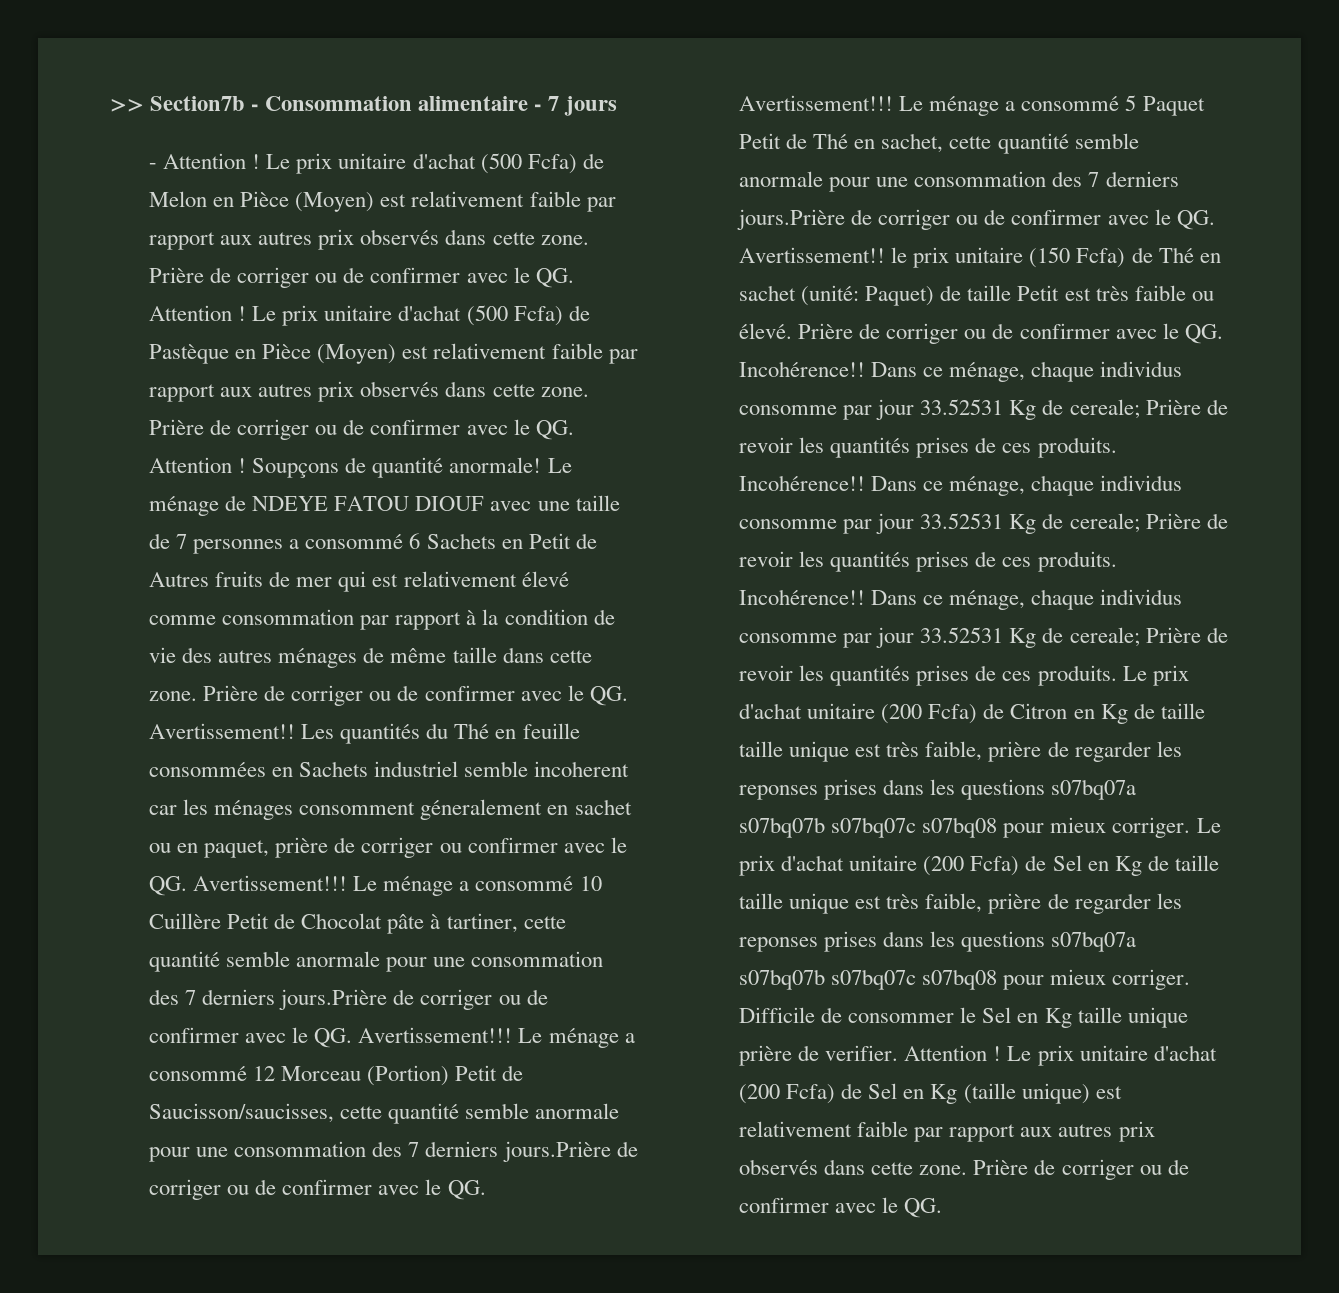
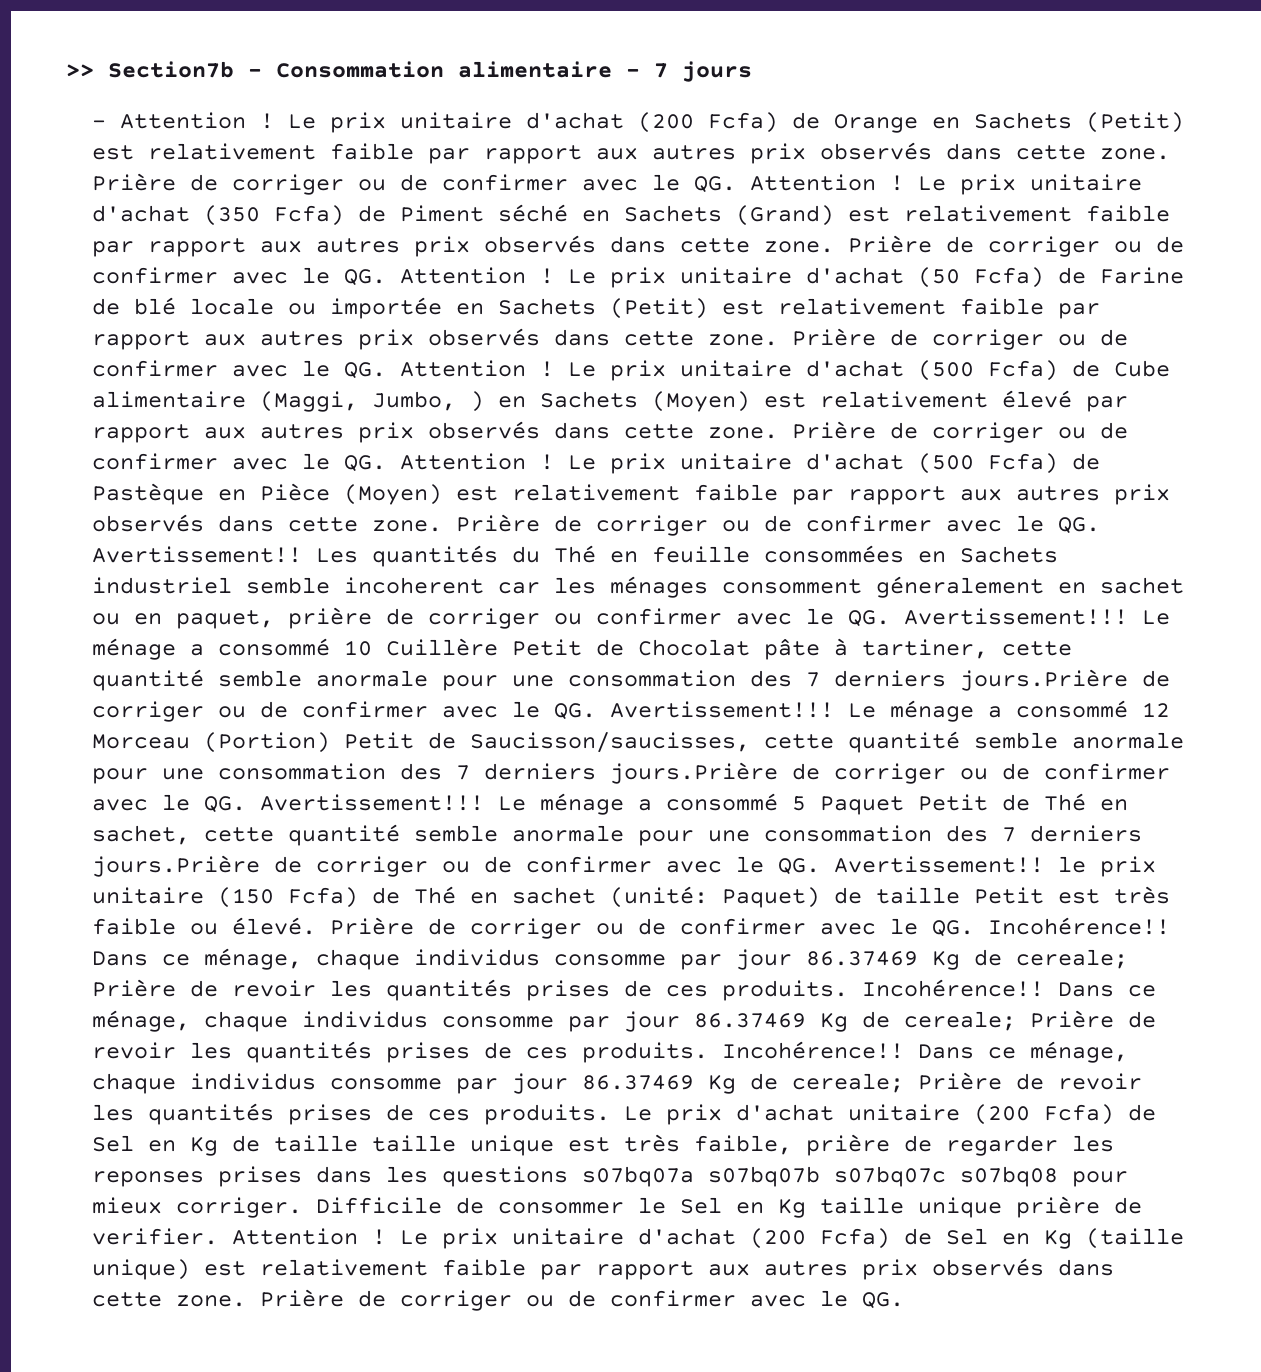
[480,153,604,174] [149,191,581,212] (500 Fcfa) de Melon en Pièce (Moyen) est relativement faible -> [638,112,1185,133] [92,142,1171,164] [92,173,1143,195] [92,204,1171,226] [92,235,1185,257] [92,267,1185,288] [92,297,1101,319] [92,328,1129,350] [92,360,1171,381] [92,390,1073,412] (200 Fcfa) de Orange en Sachets (Petit) est relativement faible par rapport aux autres prix observés dans cette zone. Prière de corriger ou de confirmer avec le QG. Attention ! Le prix unitaire d'achat (350 Fcfa) de Piment séché en Sachets (Grand) est relativement faible par rapport aux autres prix observés dans cette zone. Prière de corriger ou de confirmer avec le QG. Attention ! Le prix unitaire d'achat (50 Fcfa) de Farine de blé locale ou importée en Sachets (Petit) est relativement faible par rapport aux autres prix observés dans cette zone. Prière de corriger ou de confirmer avec le QG. Attention ! Le prix unitaire d'achat (500 Fcfa) de Cube alimentaire (Maggi, Jumbo, ) en Sachets (Moyen) est relativement élevé
[149,457,572,478] [149,495,620,516] [149,533,597,554] [149,571,569,592] [149,609,615,630] [149,647,592,668] [149,685,628,706] Attention ! Soupçons de quantité anormale! Le ménage de NDEYE FATOU DIOUF avec une taille de 7 personnes a consommé 6 Sachets en Petit de Autres fruits de mer qui est relativement élevé comme consommation par rapport à la condition de vie des autres ménages de même taille dans cette zone. Prière de corriger ou de confirmer avec le QG. -> (1101, 525) none
[920,399,1004,415] 33.52531 -> [806,951,919,966] 86.37469
[920,513,1004,529] 33.52531 -> [694,1013,807,1028] 86.37469
[920,627,1004,643] 33.52531 -> [582,1075,695,1090] 86.37469
[1010,703,1205,724] [739,741,1182,762] [739,779,1137,800] [739,817,1221,838] [739,855,1047,876] Citron en Kg de taille taille unique est très faible, prière de regarder les reponses prises dans les questions s07bq07a s07bq07b s07bq07c s07bq08 pour mieux corriger. Le prix d'achat unitaire (200 Fcfa) de -> (1157, 1112) none

